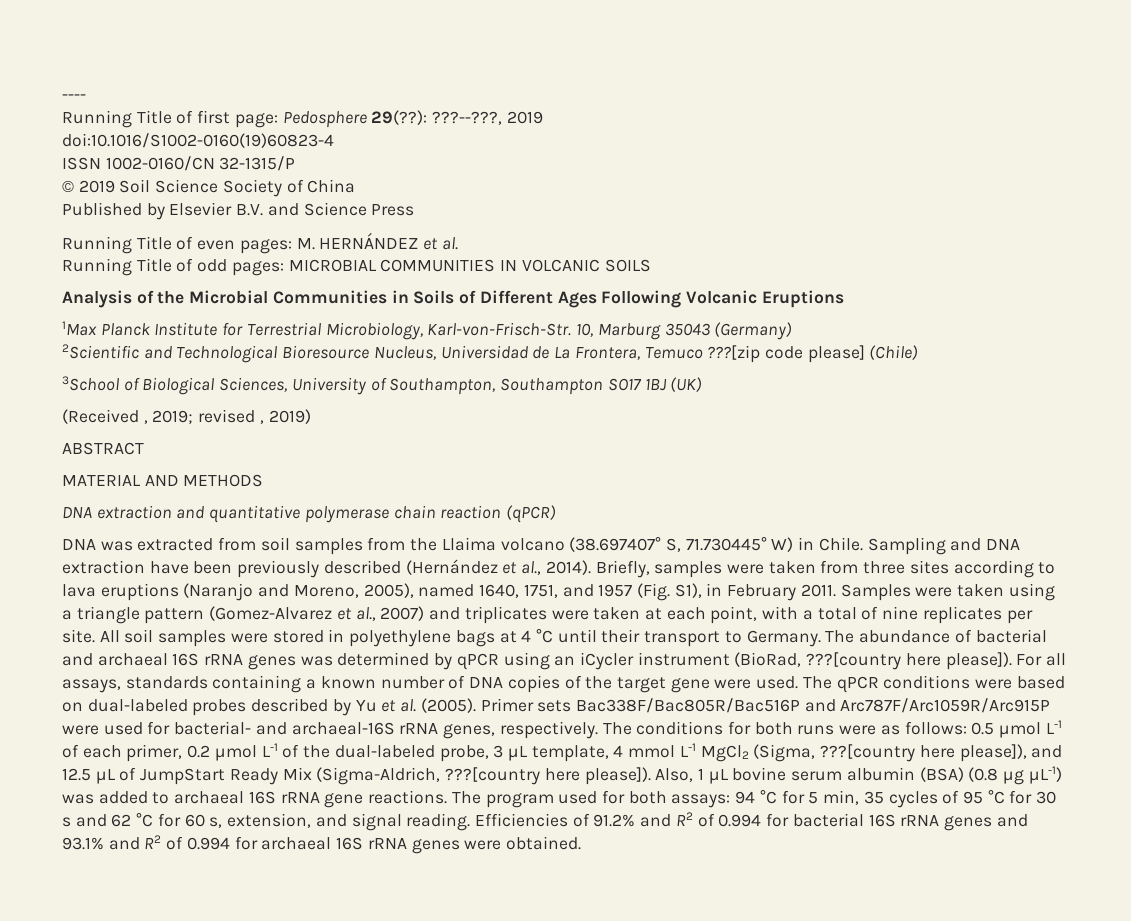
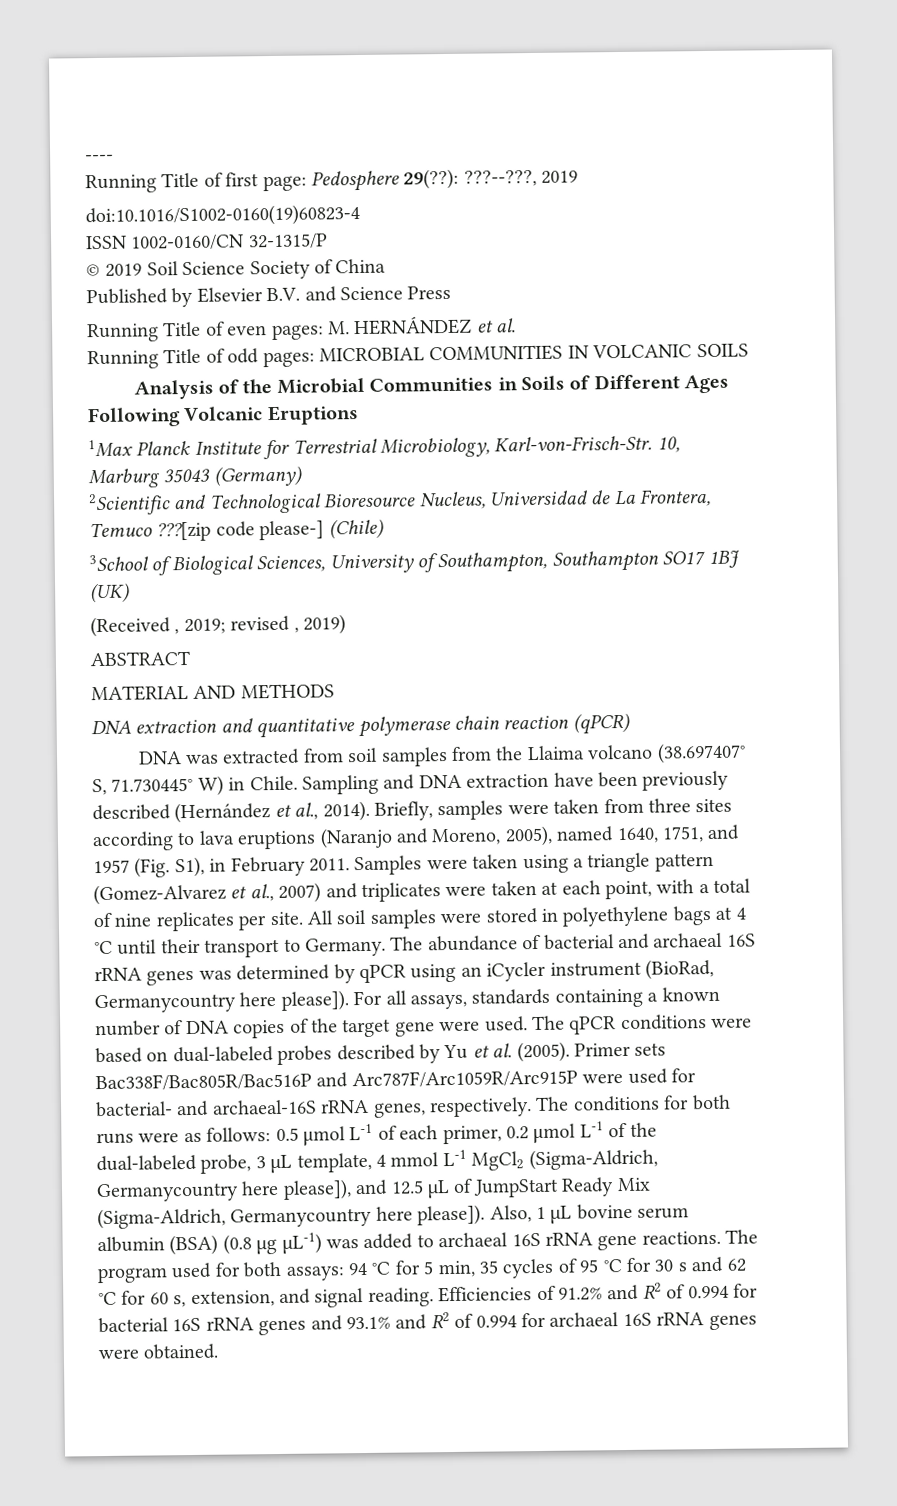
[807,345,865,363] please] -> [259,520,325,541] please-]
[806,652,902,670] ???[country -> [94,993,236,1014] Germanycountry
[753,744,916,762] (Sigma, ???[country -> [528,1148,658,1171] [96,1182,239,1203] (Sigma-Aldrich, Germanycountry
[445,767,541,785] ???[country -> [230,1207,373,1228] Germanycountry

